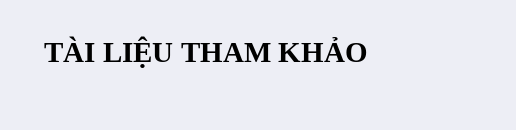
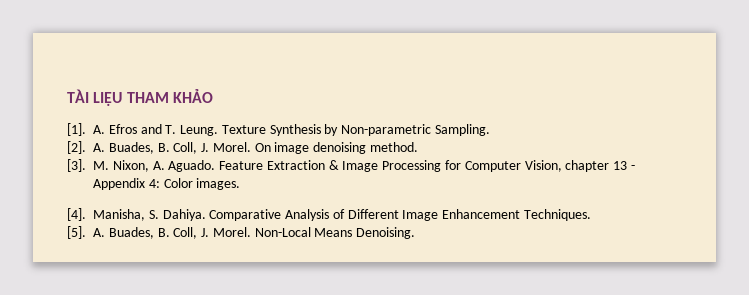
(369, 49) none -> [67,123,491,136] [67,141,419,154] [67,159,635,172] [93,178,241,190] [67,208,592,221] [67,226,416,239] // [1]. A. Efros and T. Leung. Texture Synthesis by Non-parametric Sampling. // [2]. A. Buades, B. Coll, J. Morel. On image denoising method. // [3]. M. Nixon, A. Aguado. Feature Extraction & Image Processing for Computer Vision, chapter 13 - Appendix 4: Color images. // [4]. Manisha, S. Dahiya. Comparative Analysis of Different Image Enhancement Techniques. // [5]. A. Buades, B. Coll, J. Morel. Non-Local Means Denoising.

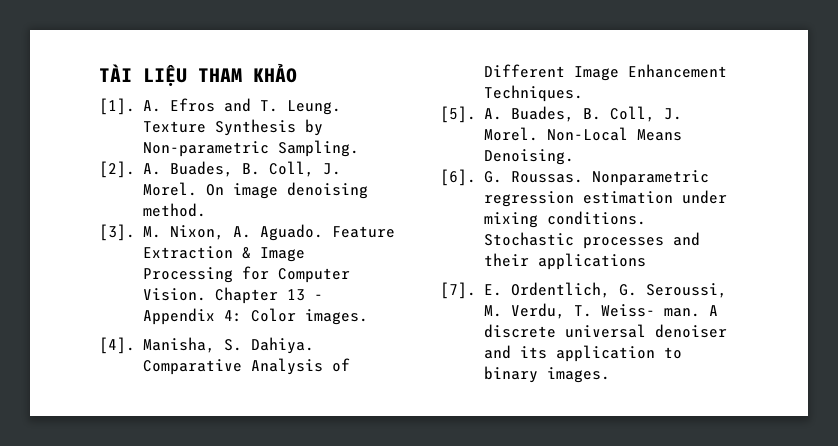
[524,160,610,172] Vision, chapter -> [142,287,278,304] Vision. Chapter
(416, 233) none -> [440,169,709,186] [483,190,727,207] [483,211,646,228] [483,232,700,249] [483,253,646,270] [440,282,727,299] [483,303,718,319] [483,324,727,338] [483,345,682,362] [483,366,610,383] // [6]. G. Roussas. Nonparametric regression estimation under mixing conditions. Stochastic processes and their applications // [7]. E. Ordentlich, G. Seroussi, M. Verdu, T. Weiss- man. A discrete universal denoiser and its application to binary images.

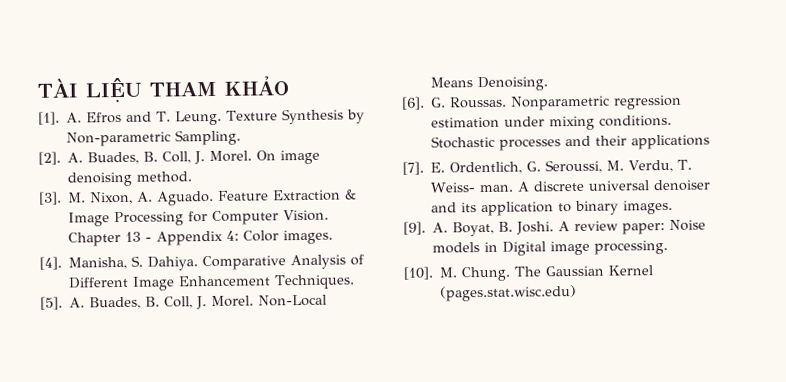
(610, 375) none -> [403,219,707,237] [432,239,669,256] [403,265,654,282] [440,284,578,302] // [9]. A. Boyat, B. Joshi. A review paper: Noise models in Digital image processing. // [10]. M. Chung. The Gaussian Kernel (pages.stat.wisc.edu)

